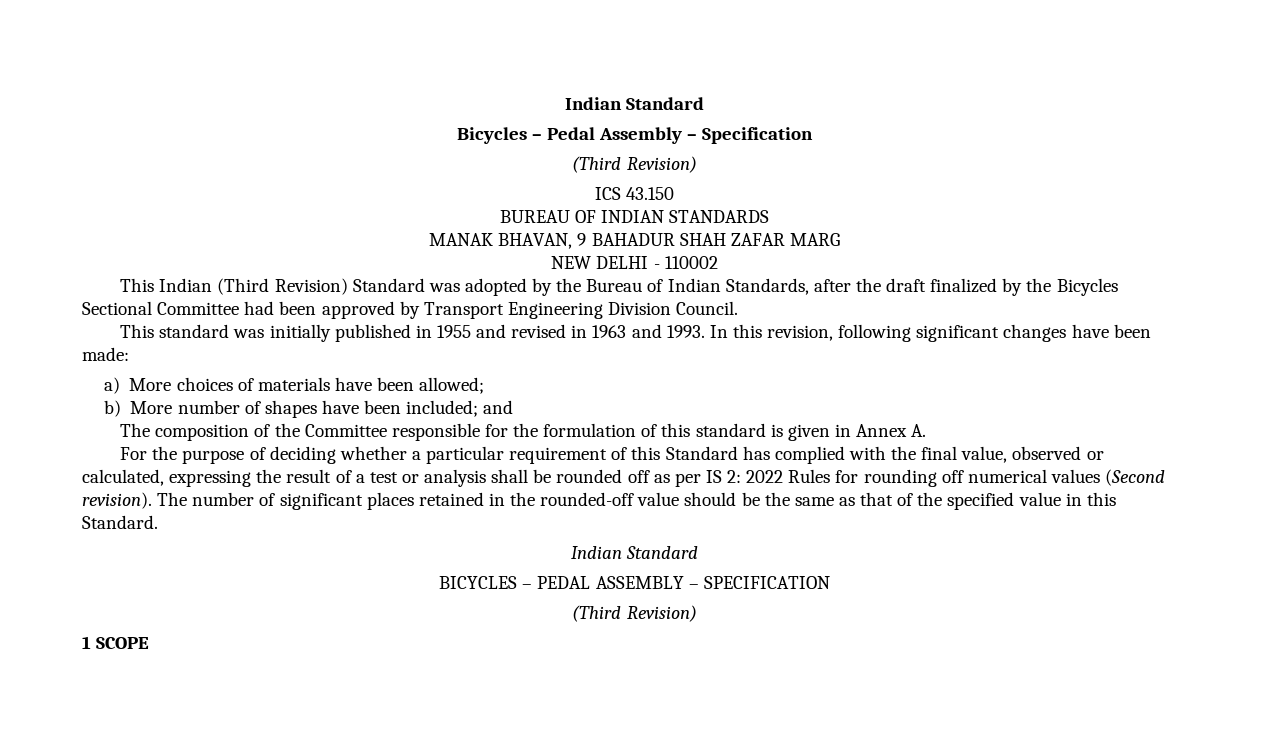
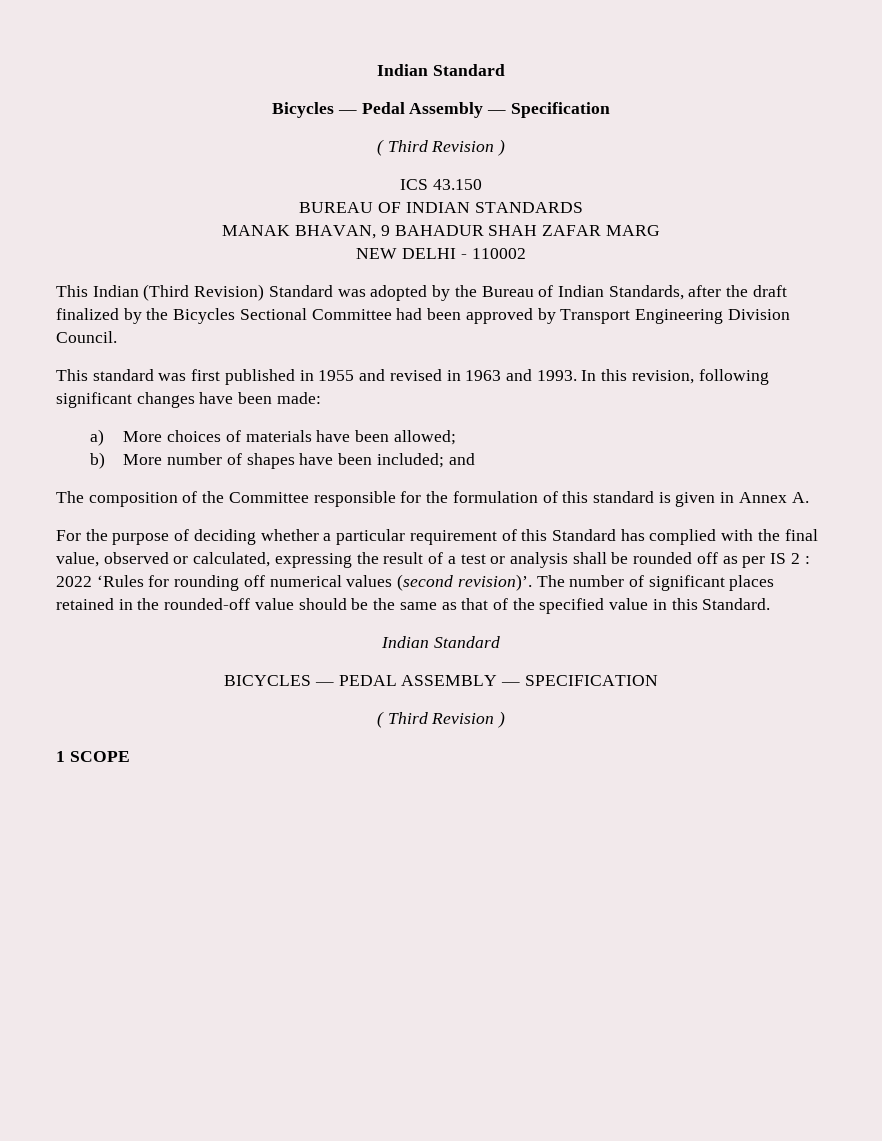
[531,134,542,140] – -> [337,110,357,114] —
[687,134,698,140] – -> [487,110,507,114] —
[572,156,697,173] (Third Revision) -> [376,139,506,156] ( Third Revision )
[269,324,331,342] initially -> [191,369,221,381] first
[727,469,831,483] 2: 2022 Rules -> [790,553,810,564] [56,575,144,587] 2 : 2022 ‘Rules
[1105,469,1166,486] [82,492,152,509] (Second revision). -> [397,574,532,591] (second revision)’.
[522,584,533,589] – -> [314,682,334,686] —
[688,584,699,589] – -> [501,682,521,686] —
[572,605,697,622] (Third Revision) -> [376,711,506,728] ( Third Revision )

